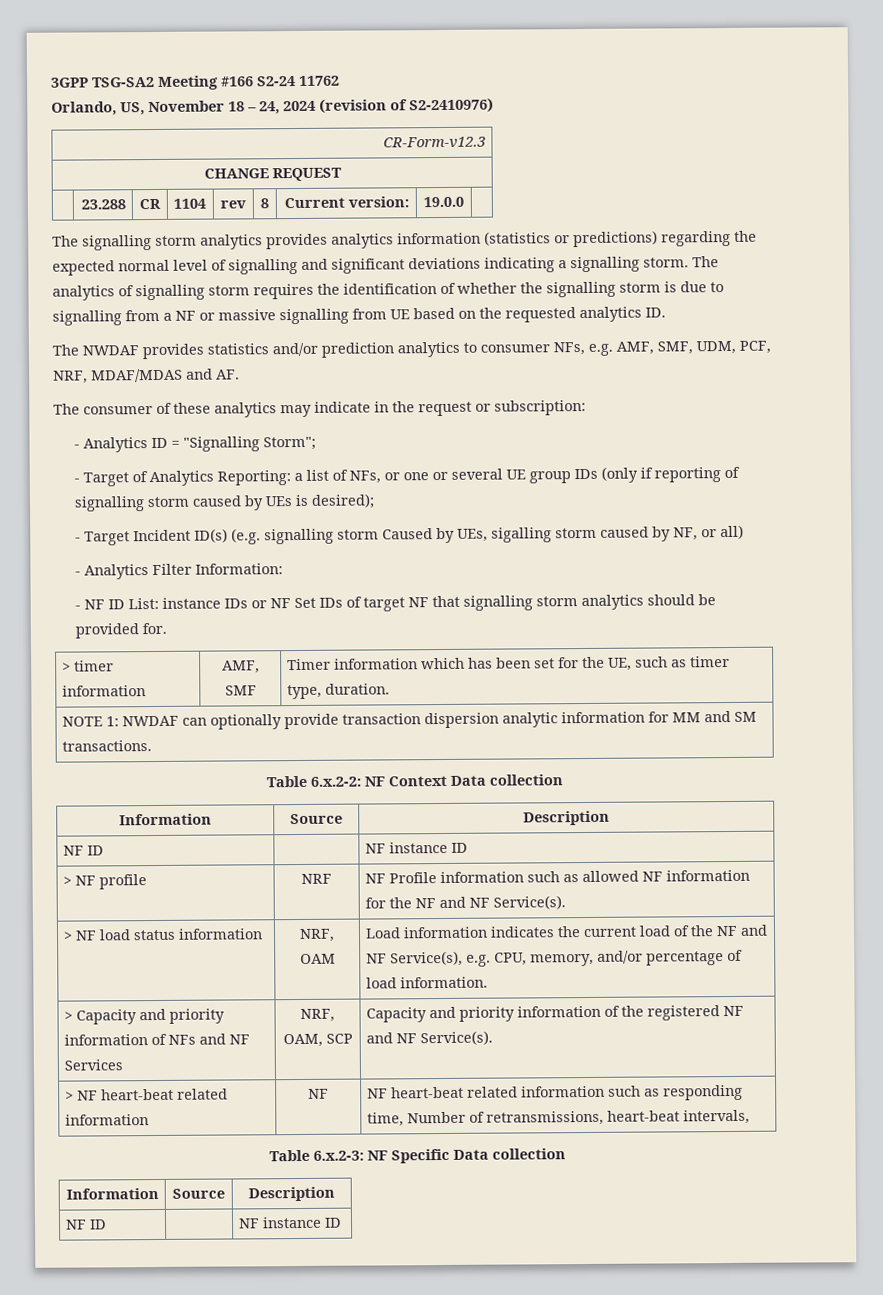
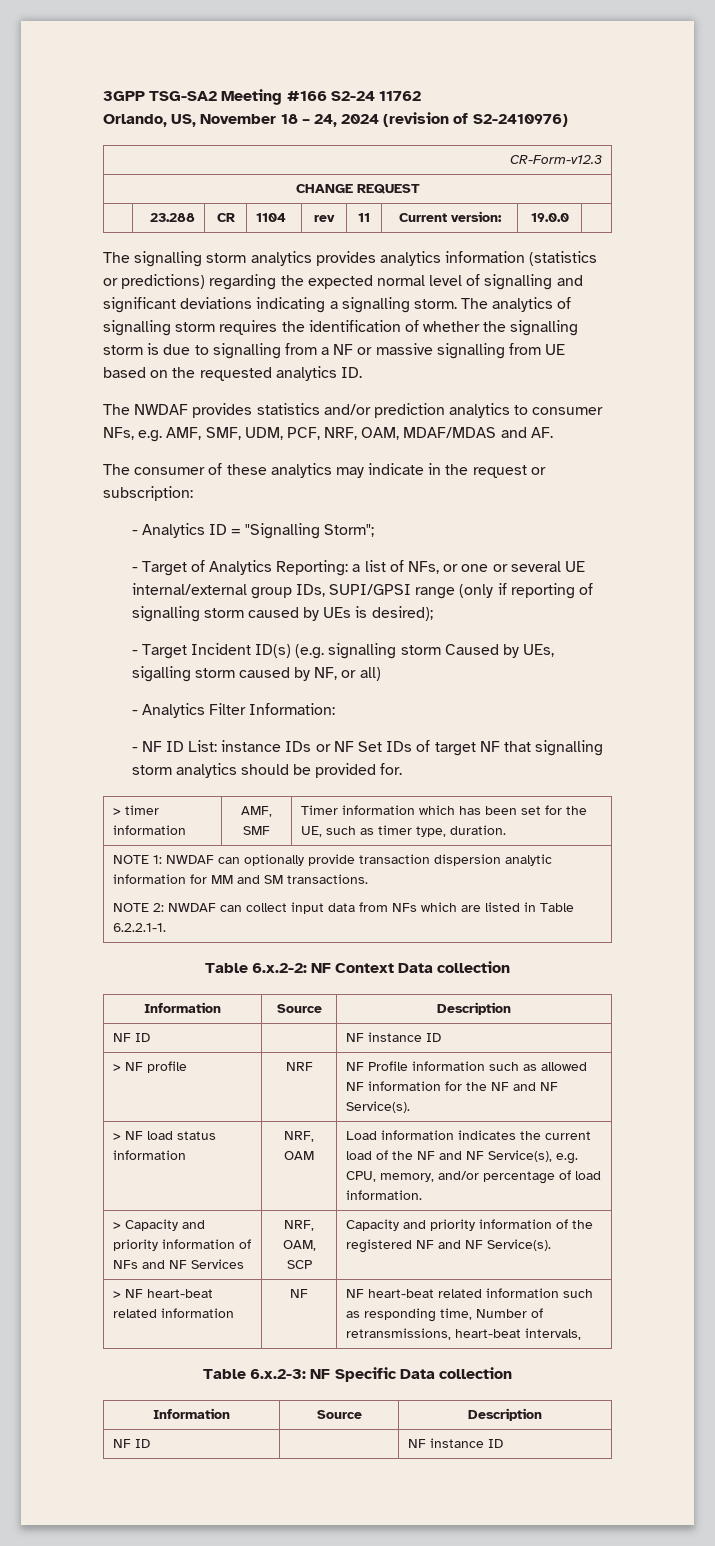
[260,198,269,209] 8 -> [358,213,370,222] 11
(88, 377) none -> [361,427,400,440] OAM,
[528,468,598,484] group IDs -> [131,583,456,599] internal/external group IDs, SUPI/GPSI range
(152, 746) none -> [112,902,574,914] [112,923,166,932] // NOTE 2: NWDAF can collect input data from NFs which are listed in Table 6.2.2.1-1.

